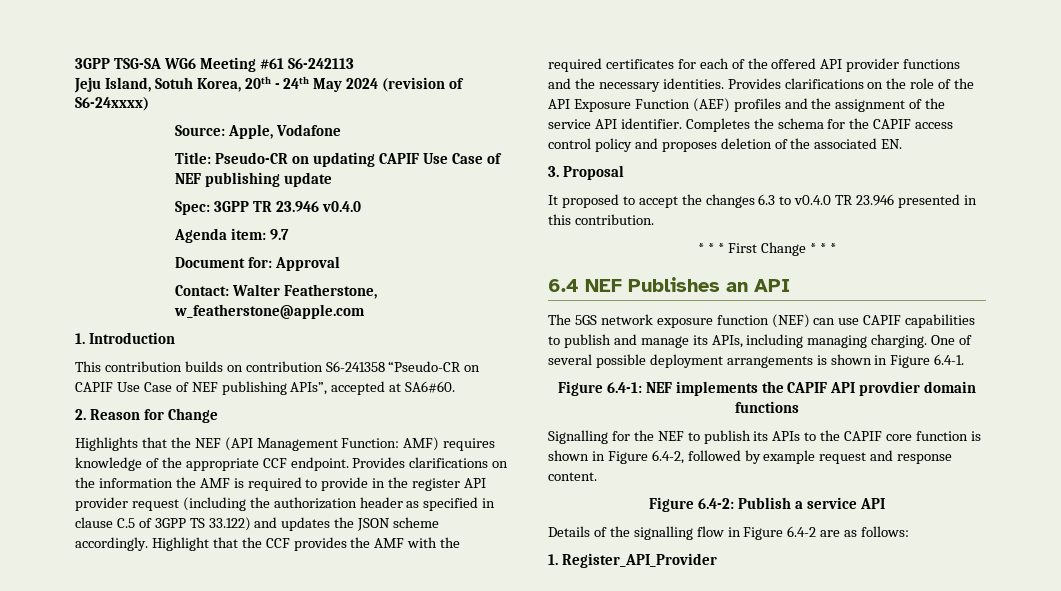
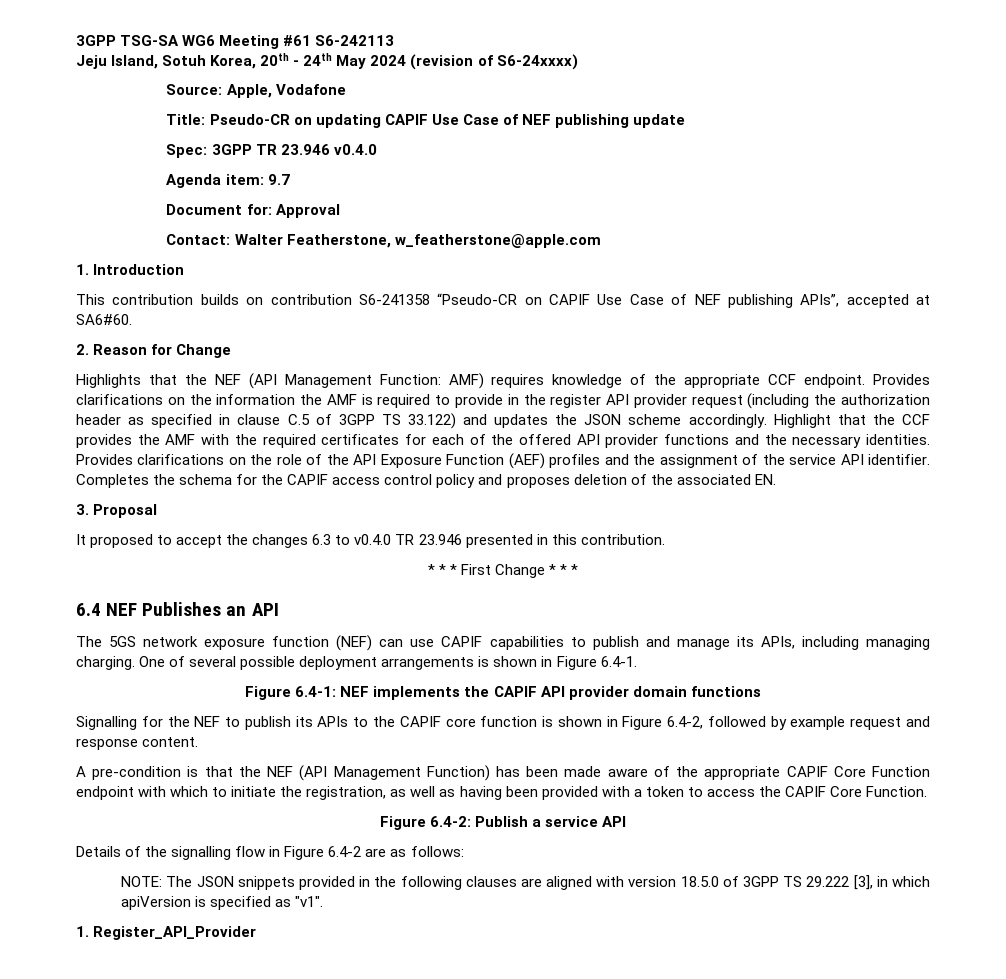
[859,381,921,396] provdier -> [568,686,629,700] provider
(597, 476) none -> [76,765,930,781] [76,786,928,800] // A pre-condition is that the NEF (API Management Function) has been made aware of the appropriate CAPIF Core Function endpoint with which to initiate the registration, as well as having been provided with a token to access the CAPIF Core Function.
(910, 531) none -> [121,875,931,890] [121,896,324,910] // NOTE: The JSON snippets provided in the following clauses are aligned with version 18.5.0 of 3GPP TS 29.222 [3], in which apiVersion is specified as "v1".

